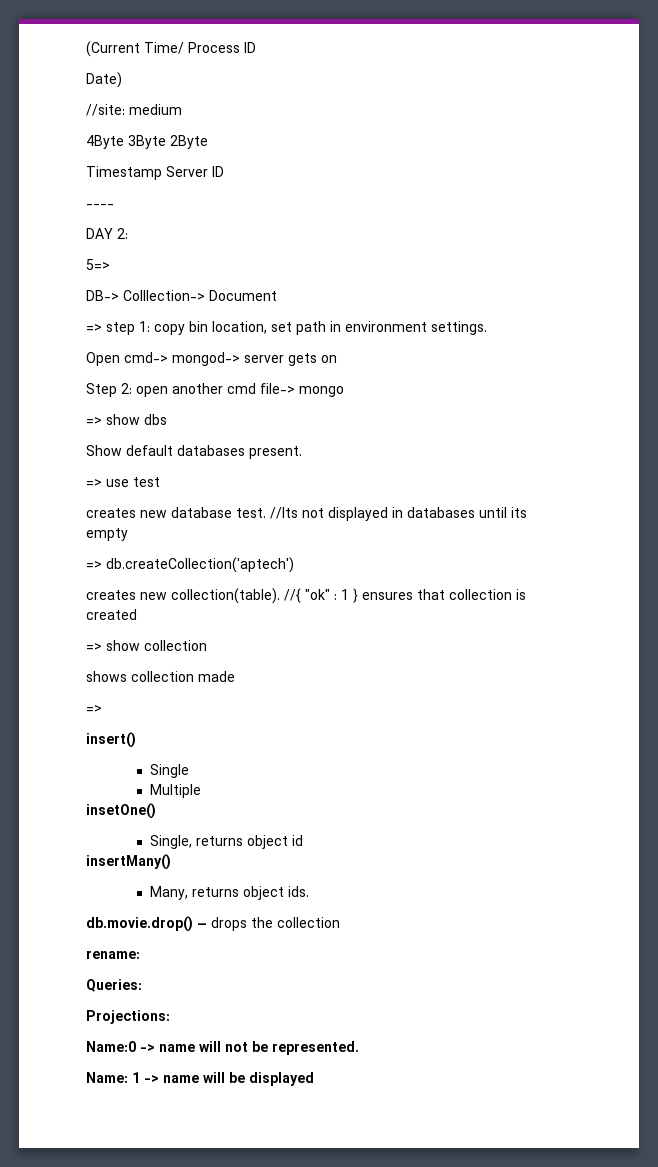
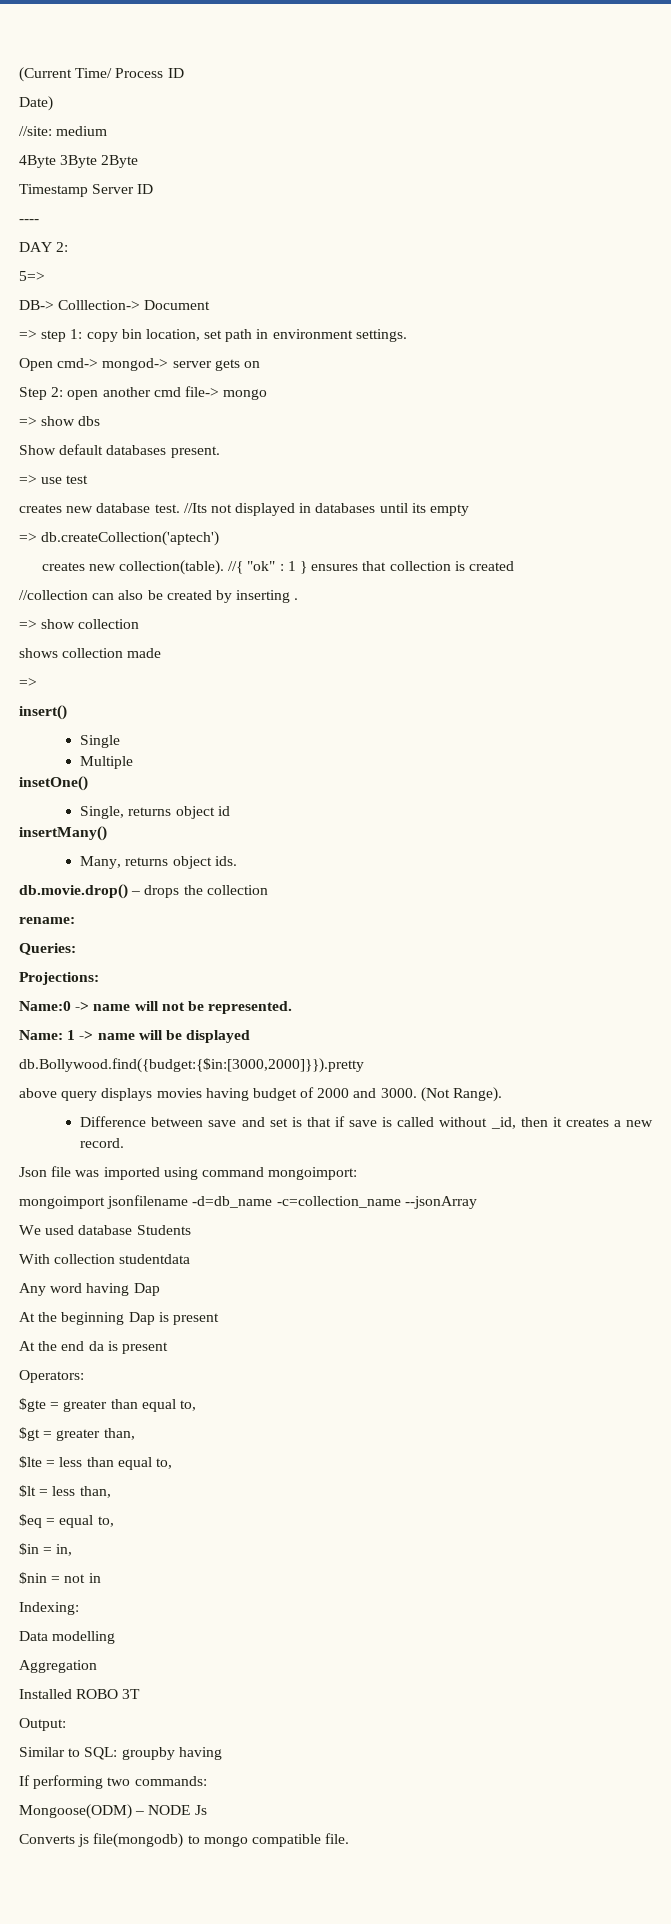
(137, 614) none -> [19,590,299,603] // //collection can also be created by inserting .
(314, 1079) none -> [19,1058,364,1073] [19,1087,503,1102] [80,1116,653,1129] [80,1138,125,1148] [19,1166,358,1180] [19,1195,477,1209] [19,1225,191,1235] [19,1254,191,1264] [19,1283,160,1296] [19,1312,219,1325] [19,1341,168,1354] [19,1370,84,1383] [19,1398,196,1412] [19,1427,135,1441] [19,1456,172,1470] [19,1485,111,1498] [19,1514,114,1528] [19,1543,73,1556] [19,1572,101,1584] [19,1602,79,1615] [19,1631,116,1644] [19,1660,97,1673] [19,1689,141,1699] [19,1718,66,1731] [19,1747,222,1760] [19,1775,207,1789] [19,1804,207,1819] [19,1833,350,1848] // db.Bollywood.find({budget:{$in:[3000,2000]}}).pretty // above query displays movies having budget of 2000 and 3000. (Not Range). // Difference between save and set is that if save is called without _id, then it creates a new record. // Json file was imported using command mongoimport: // mongoimport jsonfilename -d=db_name -c=collection_name --jsonArray // We used database Students // With collection studentdata // Any word having Dap // At the beginning Dap is present // At the end da is present // Operators: // $gte = greater than equal to, // $gt = greater than, // $lte = less than equal to, // $lt = less than, // $eq = equal to, // $in = in, // $nin = not in // Indexing: // Data modelling // Aggregation // Installed ROBO 3T // Output: // Similar to SQL: groupby having // If performing two commands: // Mongoose(ODM) – NODE Js // Converts js file(mongodb) to mongo compatible file.

